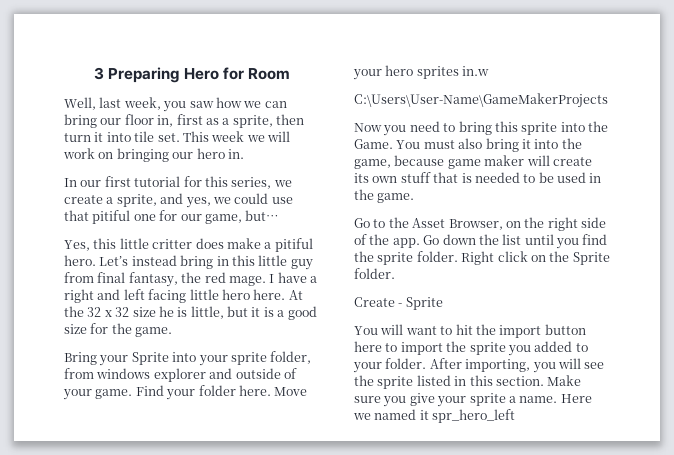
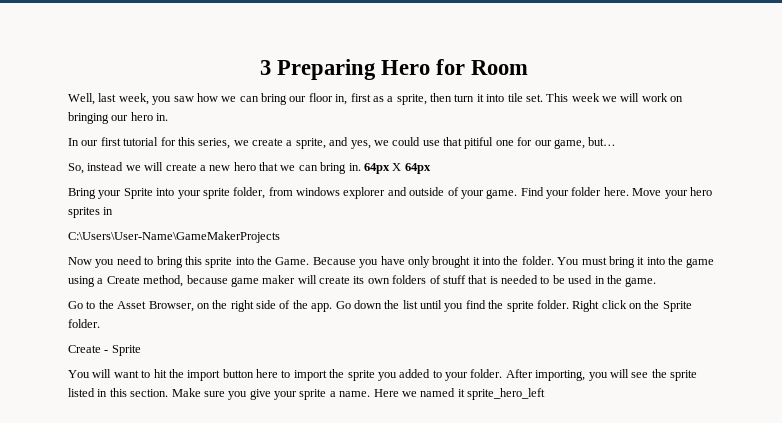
[64,238,313,252] [64,255,313,270] [64,272,317,287] [64,289,303,303] [64,306,317,320] [64,323,173,337] Yes, this little critter does make a pitiful hero. Let’s instead bring in this little guy from final fantasy, the red mage. I have a right and left facing little hero here. At the 32 x 32 size he is little, but it is a good size for the game. -> [68,162,431,174] So, instead we will create a new hero that we can bring in. 64px X 64px
[462,66,490,76] in.w -> [103,207,114,215] in
(393, 144) none -> [312,256,554,268] Because you have only brought it into the folder.
[458,138,483,149] also -> (607, 261) none
[354,159,391,169] game, -> [686,258,715,268] [68,275,184,287] game using a Create method,
(398, 179) none -> [392,275,441,284] folders of
[432,409,516,423] spr_hero_left -> [467,388,545,400] sprite_hero_left

